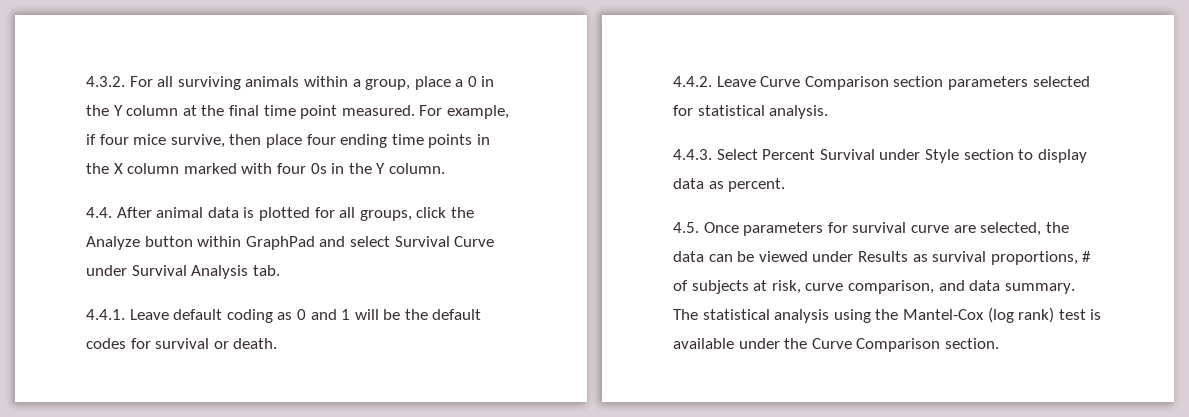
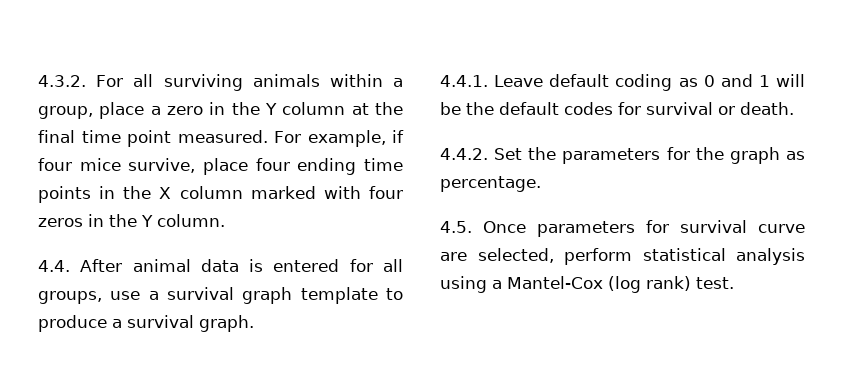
[467,76,477,87] 0 -> [167,106,203,115] zero
[229,134,262,145] then -> (196, 165) none
[310,163,327,174] 0s -> [38,218,83,227] zeros
[258,207,310,221] plotted -> [273,259,340,272] entered
[416,207,474,218] [86,236,495,250] [86,265,280,279] click the Analyze button within GraphPad and select Survival Curve under Survival Analysis tab. -> [110,287,403,304] [38,315,254,332] use a survival graph template to produce a survival graph.
[716,76,1090,90] [673,105,829,119] [673,149,1087,163] [673,178,786,192] Leave Curve Comparison section parameters selected for statistical analysis. // 4.4.3. Select Percent Survival under Style section to display data as percent. -> [494,147,805,164] [440,176,541,192] Set the parameters for the graph as percentage.
[1045,222,1069,233] [673,251,1092,265] [673,280,1075,294] [673,309,698,320] the data can be viewed under Results as survival proportions, # of subjects at risk, curve comparison, and data summary. The -> [564,248,632,265] perform
[875,309,899,320] the -> [492,280,502,289] a
[1058,309,1102,320] [673,338,999,352] test is available under the Curve Comparison section. -> [696,277,734,289] test.

